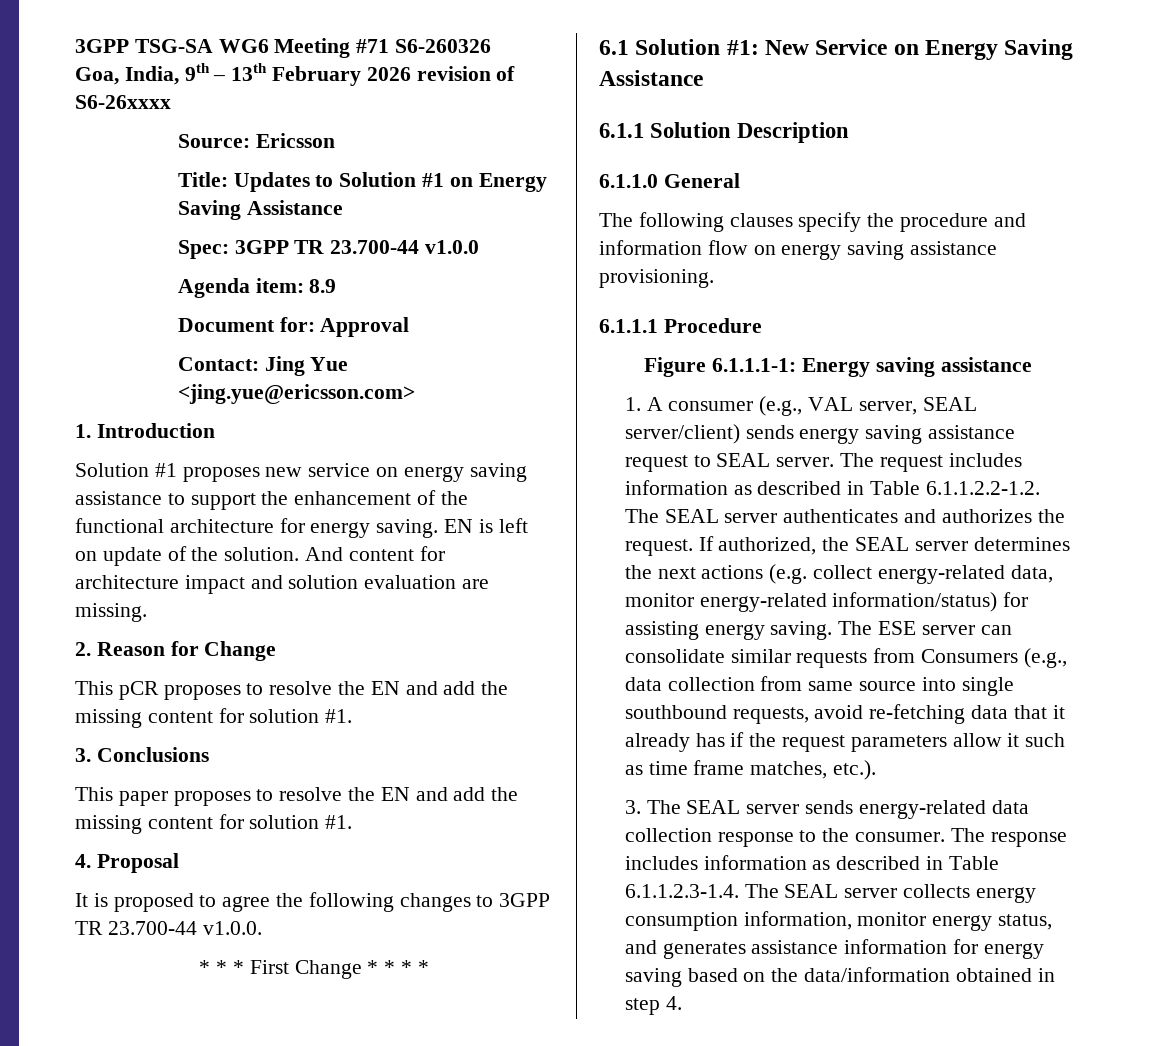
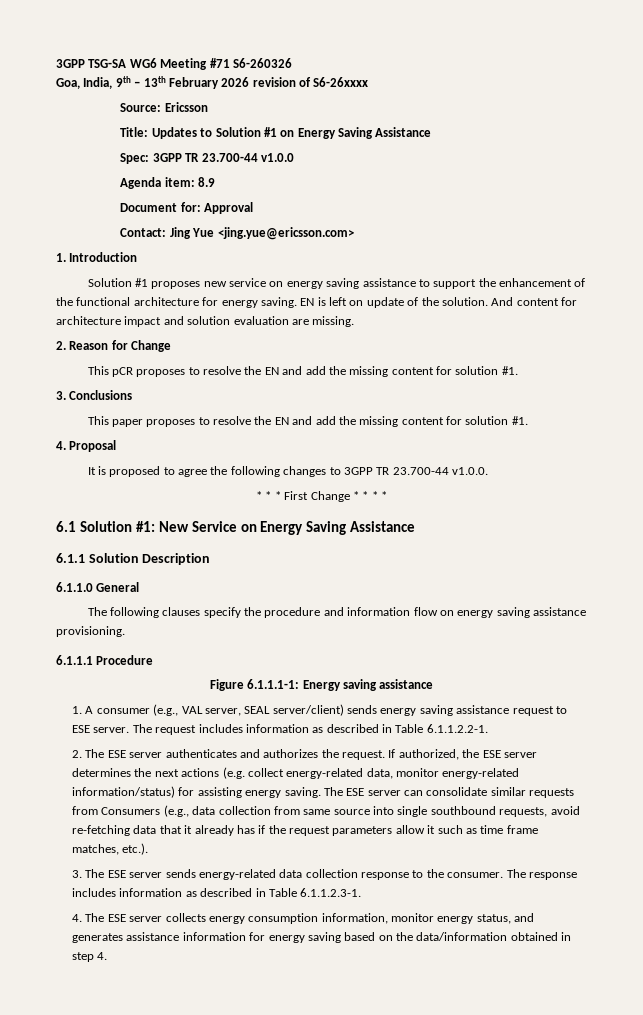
[716,453,771,467] SEAL -> [72,725,91,733] ESE
[925,481,1040,495] [624,509,719,523] 6.1.1.2.2-1.2. The SEAL -> [426,724,488,733] [72,749,126,758] 6.1.1.2.2-1. // 2. The ESE
[854,537,909,551] SEAL -> [482,750,501,758] ESE
[686,800,741,814] SEAL -> [107,870,126,878] ESE
[624,884,839,898] 6.1.1.2.3-1.4. The SEAL -> [300,888,362,897] [72,913,126,922] 6.1.1.2.3-1. // 4. The ESE

